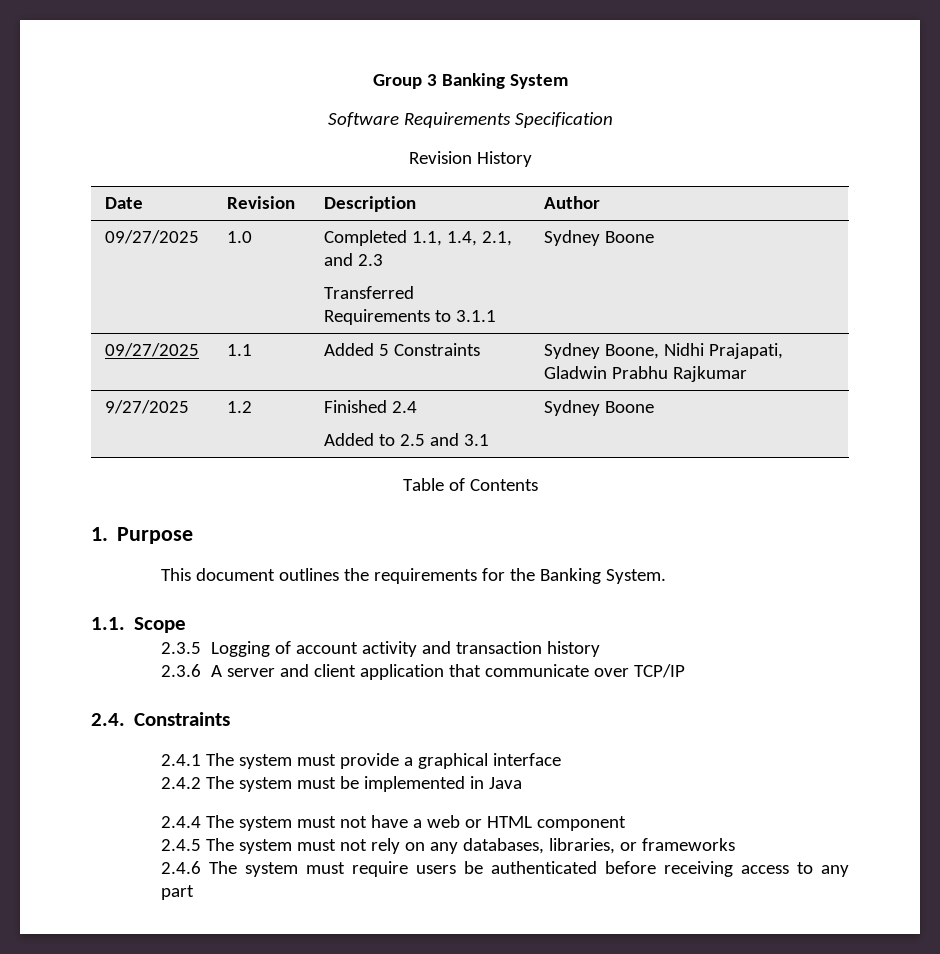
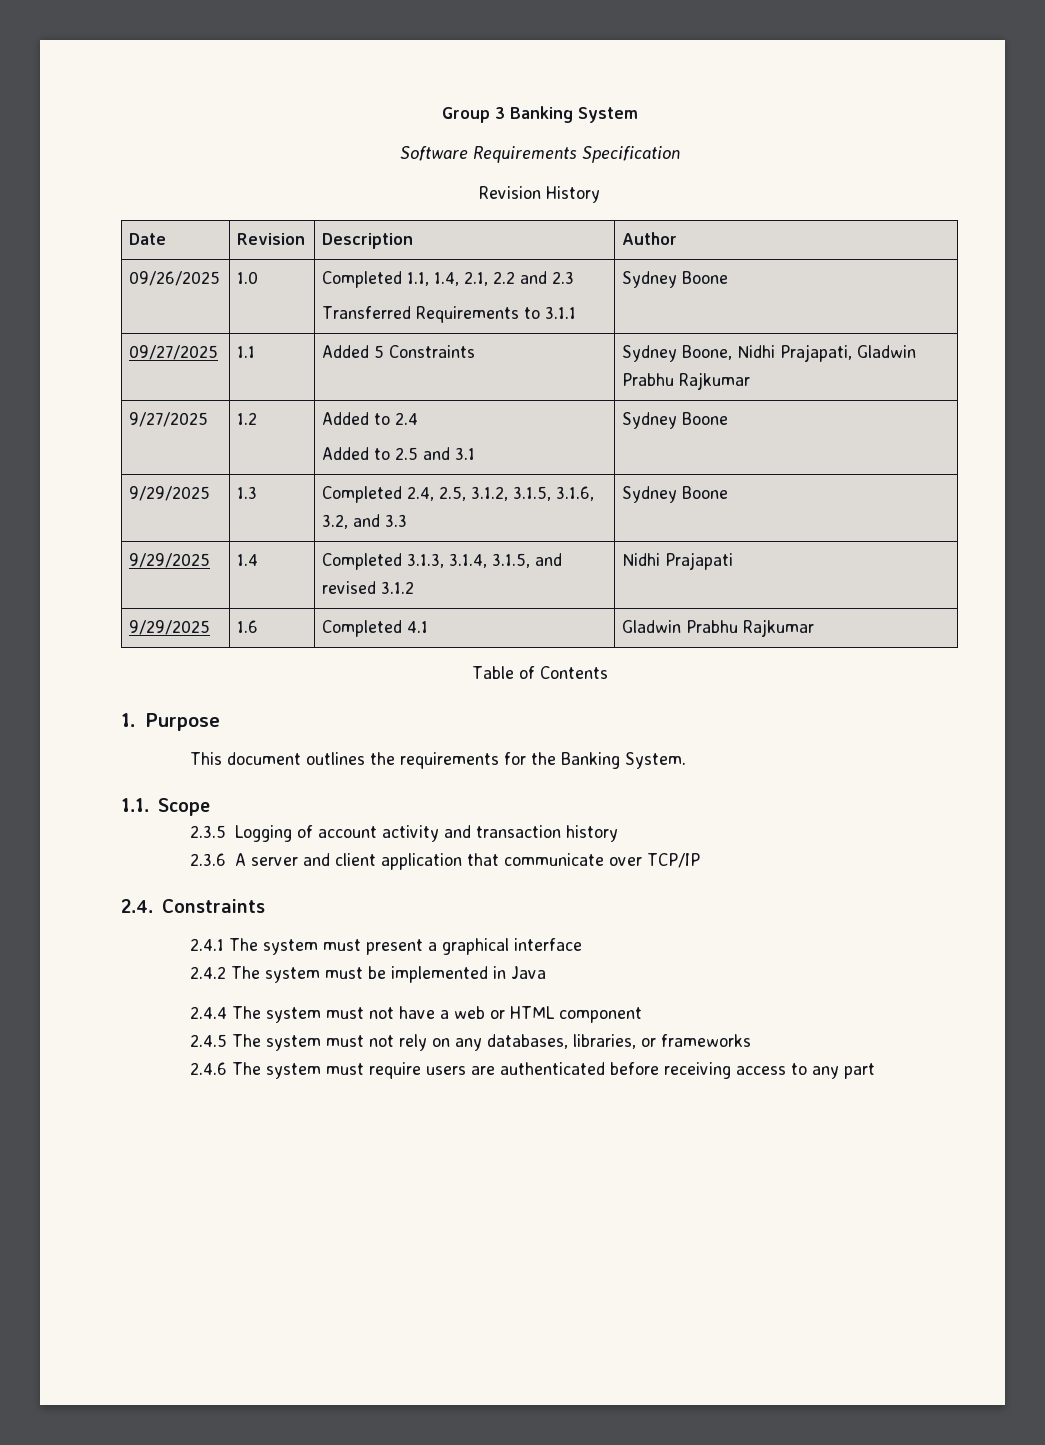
[104,230,199,244] 09/27/2025 -> [129,271,221,286] 09/26/2025
(512, 238) none -> [493,271,516,284] 2.2
[323,400,387,413] Finished -> [322,412,391,425] Added to
(654, 407) none -> [129,486,211,501] [237,486,258,499] [322,486,595,503] [322,514,408,529] [622,486,729,503] [129,553,211,568] [237,554,259,566] [322,553,563,570] [322,581,415,594] [622,552,734,570] [129,620,211,635] [237,620,259,633] [322,620,429,637] [622,619,815,637] // 9/29/2025 | 1.3 | Completed 2.4, 2.5, 3.1.2, 3.1.5, 3.1.6, 3.2, and 3.3 | Sydney Boone // 9/29/2025 | 1.4 | Completed 3.1.3, 3.1.4, 3.1.5, and revised 3.1.2 | Nidhi Prajapati // 9/29/2025 | 1.6 | Completed 4.1 | Gladwin Prabhu Rajkumar
[340,753,400,769] provide -> [366,939,424,955] present
[464,861,484,874] be -> [471,1066,496,1075] are

